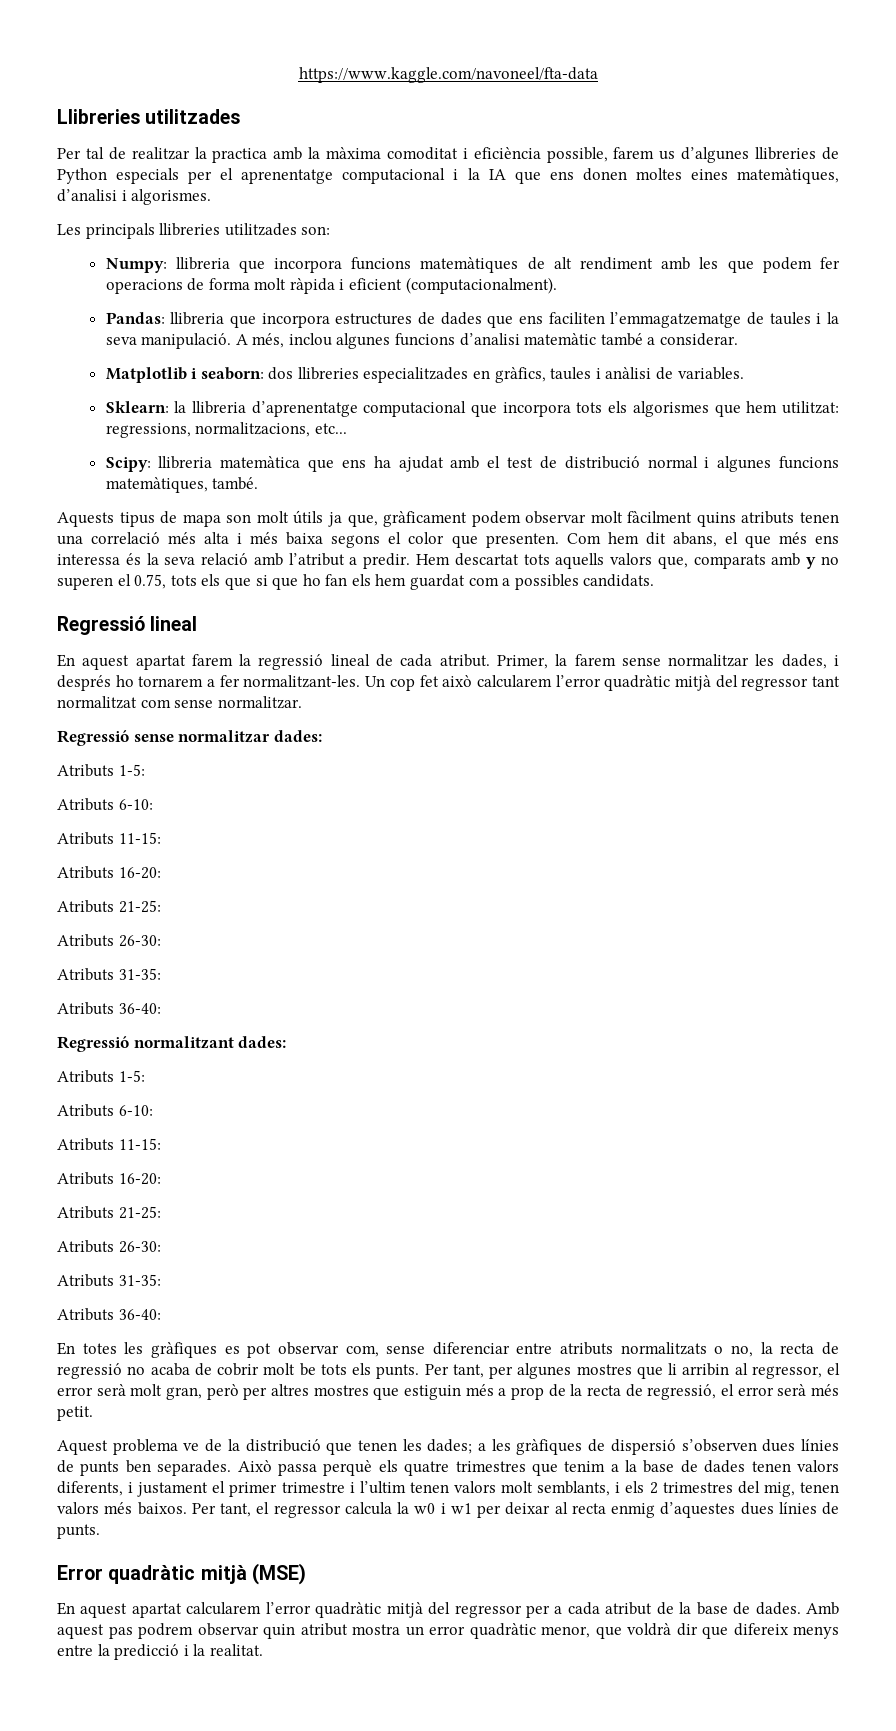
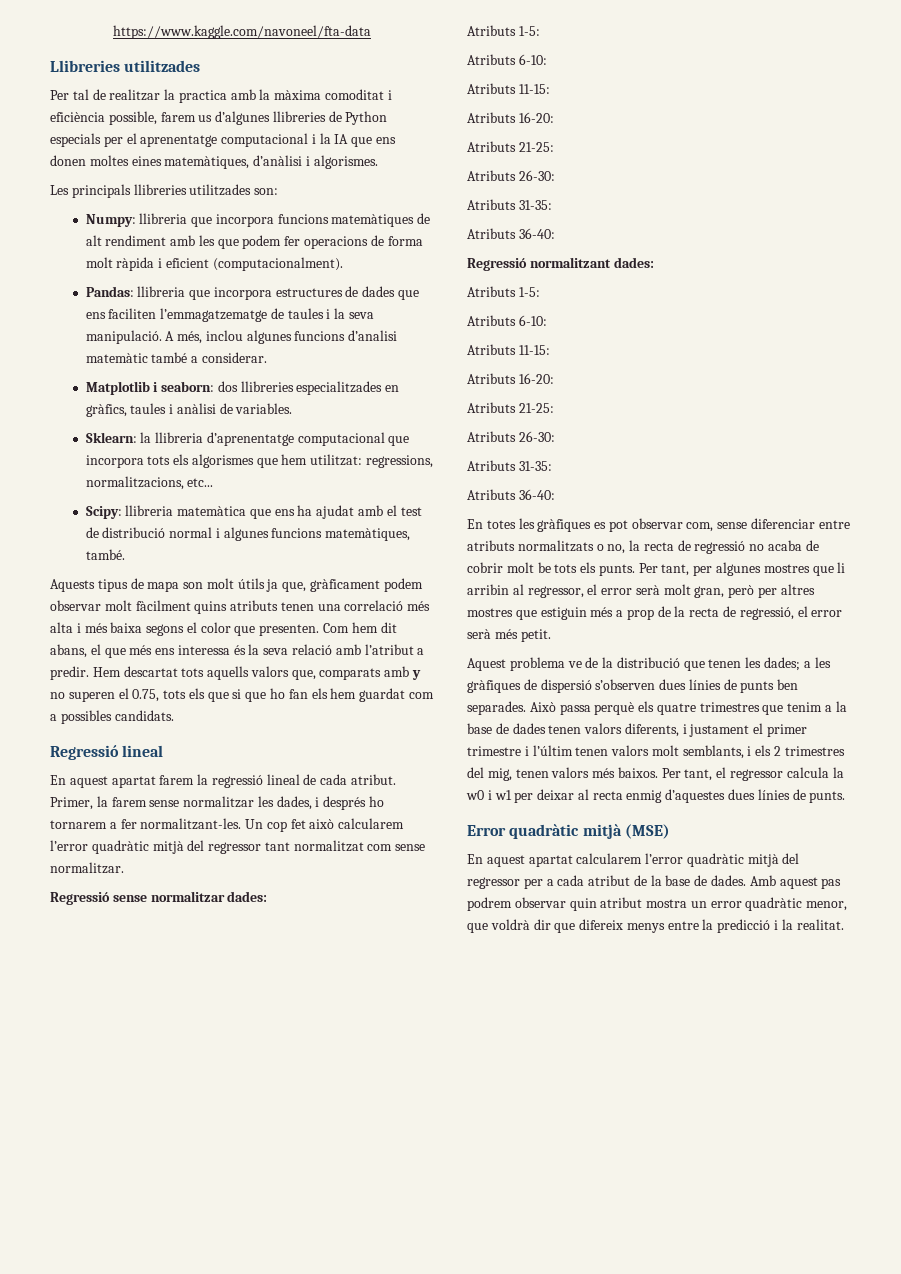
[57,189,117,202] d’analisi -> [253,155,303,166] d’anàlisi
[359,1481,406,1494] l’ultim -> [532,745,573,756] l’últim

